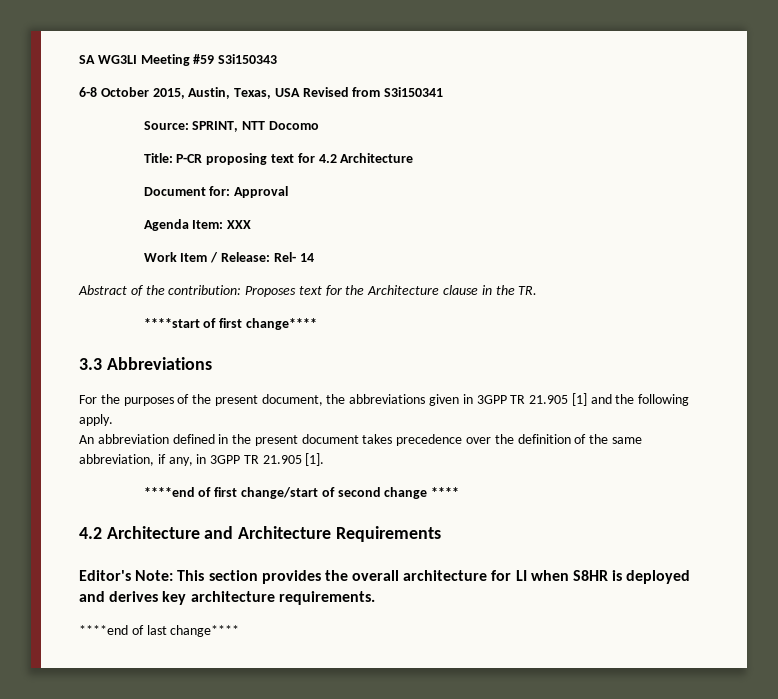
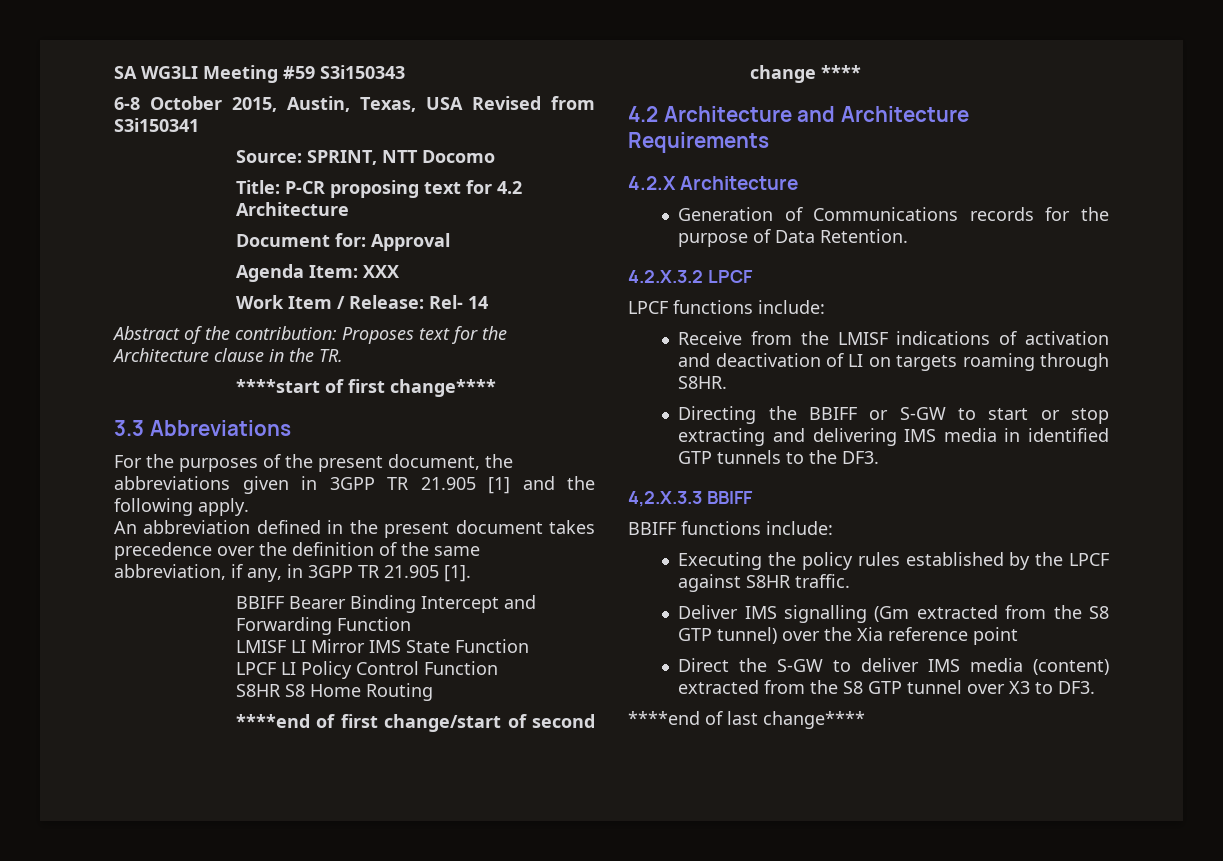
(325, 459) none -> [236,595,537,613] [236,617,412,635] [236,639,530,653] [236,661,499,679] [236,683,434,701] // BBIFF Bearer Binding Intercept and Forwarding Function // LMISF LI Mirror IMS State Function // LPCF LI Policy Control Function // S8HR S8 Home Routing
[79,570,691,584] [79,591,375,605] Editor's Note: This section provides the overall architecture for LI when S8HR is deployed and derives key architecture requirements. -> [628,176,799,190] [678,207,1109,221] [678,229,909,247] [628,270,753,283] [628,300,825,314] [678,331,1109,345] [678,353,1109,371] [678,376,728,389] [678,406,1109,424] [678,428,1109,446] [678,450,880,464] [628,491,753,507] [628,521,833,535] [678,552,1109,570] [678,574,851,592] [678,605,1109,623] [678,627,1019,645] [678,658,1109,675] [678,680,1096,694] 4.2.X Architecture // Generation of Communications records for the purpose of Data Retention. // 4.2.X.3.2 LPCF // LPCF functions include: // Receive from the LMISF indications of activation and deactivation of LI on targets roaming through S8HR. // Directing the BBIFF or S-GW to start or stop extracting and delivering IMS media in identified GTP tunnels to the DF3. // 4,2.X.3.3 BBIFF // BBIFF functions include: // Executing the policy rules established by the LPCF against S8HR traffic. // Deliver IMS signalling (Gm extracted from the S8 GTP tunnel) over the Xia reference point // Direct the S-GW to deliver IMS media (content) extracted from the S8 GTP tunnel over X3 to DF3.

